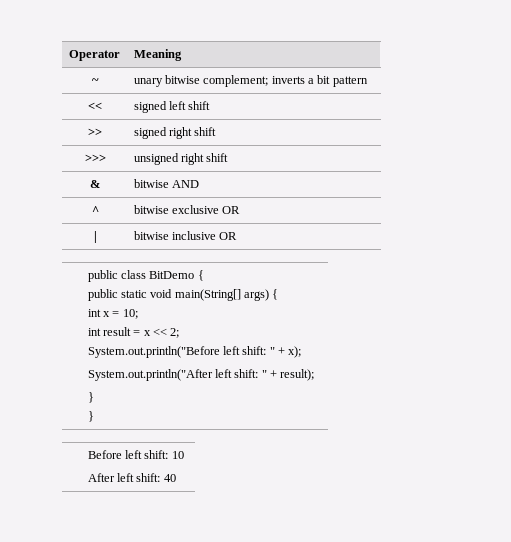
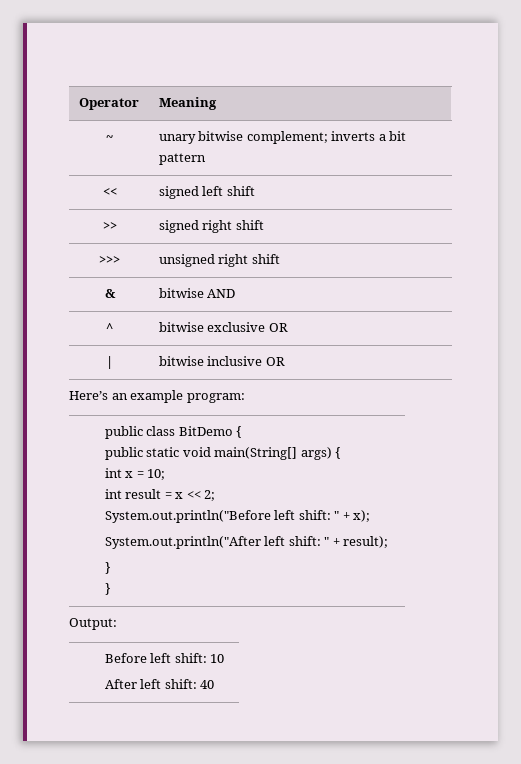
(238, 236) none -> [69,390,245,403] // Here’s an example program:
(94, 416) none -> [69,618,117,630] // Output:

